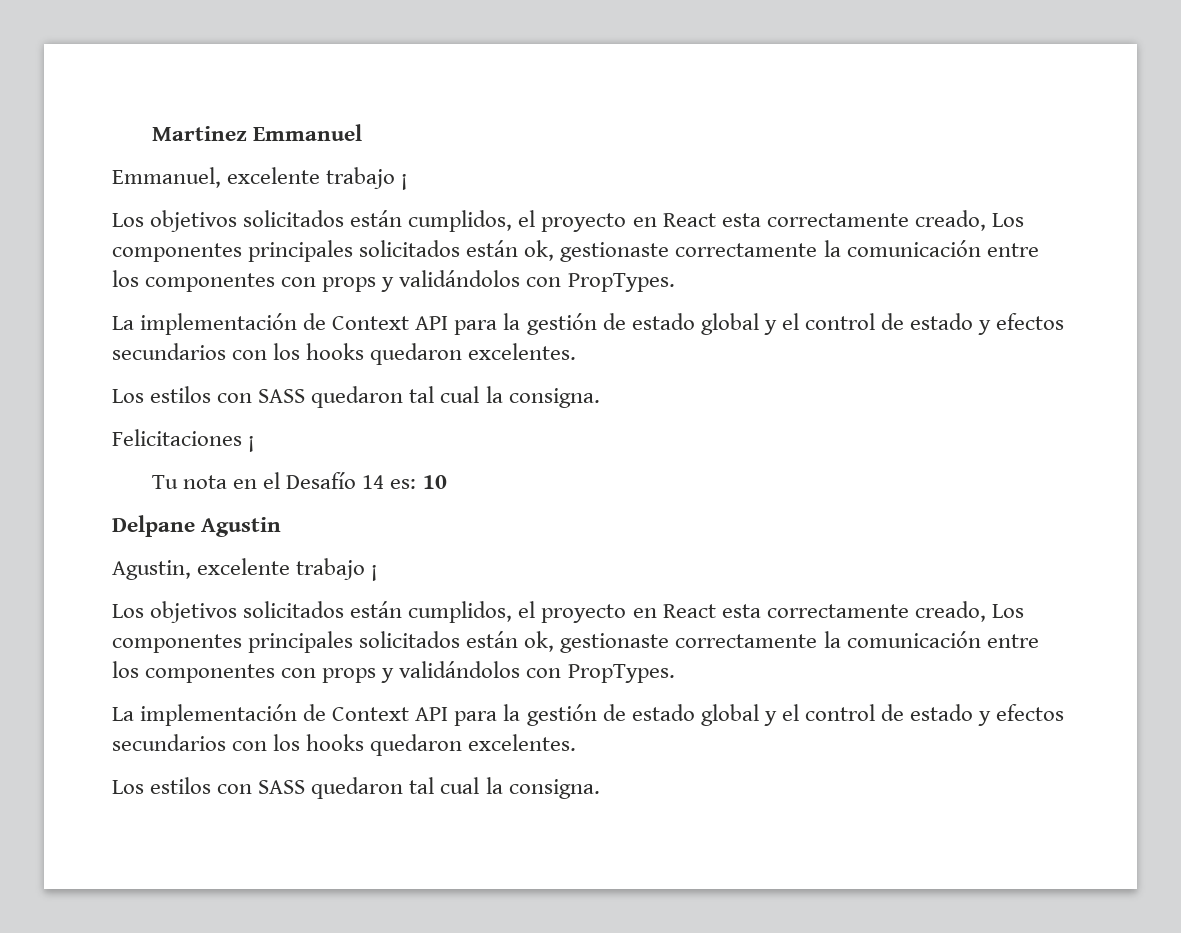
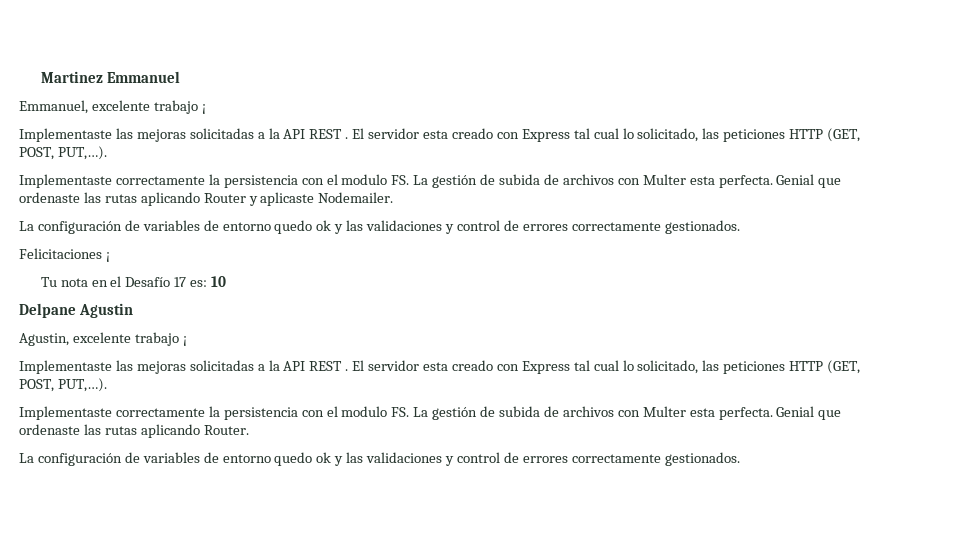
[112,210,1024,232] [112,240,1039,262] [112,270,675,292] [112,313,1065,335] [112,343,577,365] [112,386,600,408] Los objetivos solicitados están cumplidos, el proyecto en React esta correctamente creado, Los componentes principales solicitados están ok, gestionaste correctamente la comunicación entre los componentes con props y validándolos con PropTypes. // La implementación de Context API para la gestión de estado global y el control de estado y efectos secundarios con los hooks quedaron excelentes. // Los estilos con SASS quedaron tal cual la consigna. -> [19,128,861,142] [19,146,107,160] [19,174,842,188] [19,192,394,206] [19,220,740,234] Implementaste las mejoras solicitadas a la API REST . El servidor esta creado con Express tal cual lo solicitado, las peticiones HTTP (GET, POST, PUT,…). // Implementaste correctamente la persistencia con el modulo FS. La gestión de subida de archivos con Multer esta perfecta. Genial que ordenaste las rutas aplicando Router y aplicaste Nodemailer. // La configuración de variables de entorno quedo ok y las validaciones y control de errores correctamente gestionados.
[362,475,385,489] 14 -> [174,277,187,287] 17
[112,601,1024,623] [112,631,1039,653] [112,661,675,683] [112,704,1065,726] [112,734,577,756] [112,777,600,799] Los objetivos solicitados están cumplidos, el proyecto en React esta correctamente creado, Los componentes principales solicitados están ok, gestionaste correctamente la comunicación entre los componentes con props y validándolos con PropTypes. // La implementación de Context API para la gestión de estado global y el control de estado y efectos secundarios con los hooks quedaron excelentes. // Los estilos con SASS quedaron tal cual la consigna. -> [19,360,861,374] [19,378,107,392] [19,406,842,420] [19,424,249,438] [19,452,740,466] Implementaste las mejoras solicitadas a la API REST . El servidor esta creado con Express tal cual lo solicitado, las peticiones HTTP (GET, POST, PUT,…). // Implementaste correctamente la persistencia con el modulo FS. La gestión de subida de archivos con Multer esta perfecta. Genial que ordenaste las rutas aplicando Router. // La configuración de variables de entorno quedo ok y las validaciones y control de errores correctamente gestionados.

